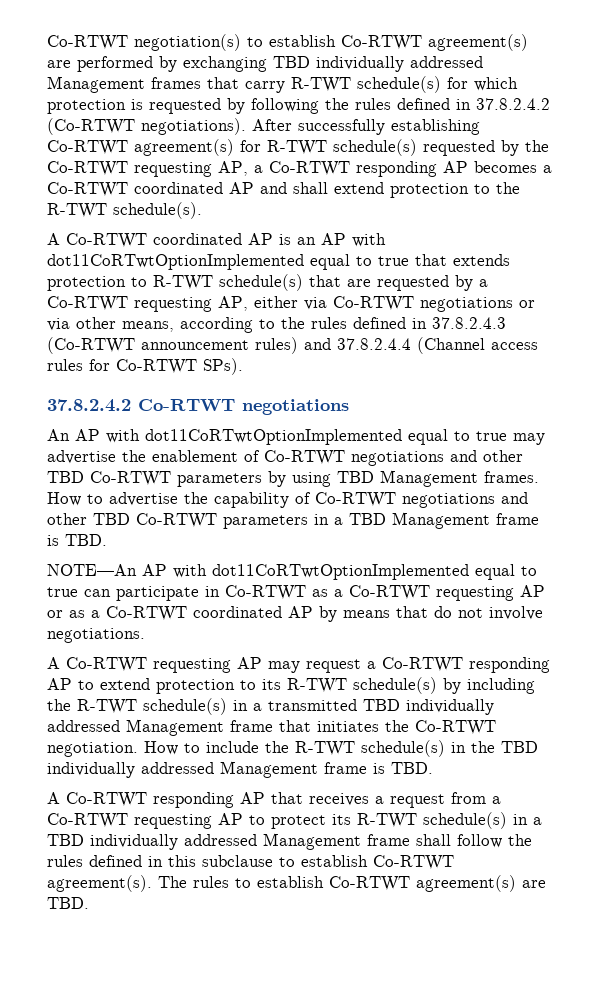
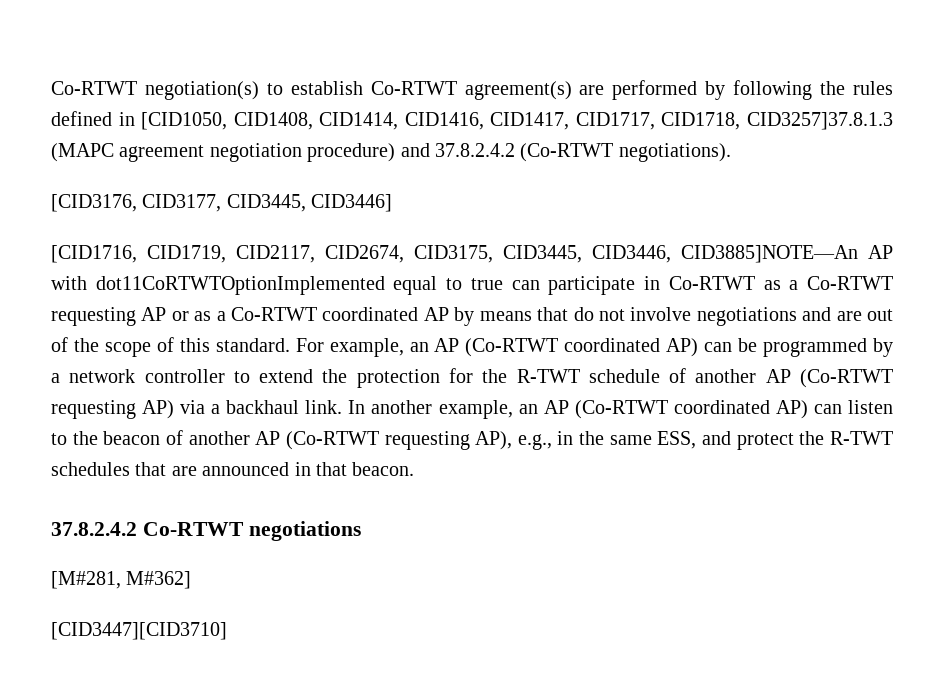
[183,56,483,72] [47,76,518,93] [47,98,245,114] exchanging TBD individually addressed Management frames that carry R-TWT schedule(s) for which protection is requested by -> (726, 90) none
[476,98,550,110] [47,118,480,135] [47,139,549,156] [47,161,552,177] [47,182,520,198] [47,202,202,219] [47,233,386,248] [47,254,510,270] [47,274,488,291] [47,296,535,312] [47,317,506,333] [47,337,538,354] [47,358,243,375] [47,399,349,415] [47,429,545,445] [47,450,523,466] [47,470,539,487] [47,492,528,508] [47,512,539,529] [47,534,107,546] [47,564,469,580] 37.8.2.4.2 (Co-RTWT negotiations). After successfully establishing Co-RTWT agreement(s) for R-TWT schedule(s) requested by the Co-RTWT requesting AP, a Co-RTWT responding AP becomes a Co-RTWT coordinated AP and shall extend protection to the R-TWT schedule(s). // A Co-RTWT coordinated AP is an AP with dot11CoRTwtOptionImplemented equal to true that extends protection to R-TWT schedule(s) that are requested by a Co-RTWT requesting AP, either via Co-RTWT negotiations or via other means, according to the rules defined in 37.8.2.4.3 (Co-RTWT announcement rules) and 37.8.2.4.4 (Channel access rules for Co-RTWT SPs). // 37.8.2.4.2 Co-RTWT negotiations // An AP with dot11CoRTwtOptionImplemented equal to true may advertise the enablement of Co-RTWT negotiations and other TBD Co-RTWT parameters by using TBD Management frames. How to advertise the capability of Co-RTWT negotiations and other TBD Co-RTWT parameters in a TBD Management frame is TBD. // NOTE—An AP with dot11CoRTwtOptionImplemented -> [141,112,893,130] [51,143,731,162] [51,194,393,212] [51,245,893,263] [51,276,385,295] [CID1050, CID1408, CID1414, CID1416, CID1417, CID1717, CID1718, CID3257]37.8.1.3 (MAPC agreement negotiation procedure) and 37.8.2.4.2 (Co-RTWT negotiations). // [CID3176, CID3177, CID3445, CID3446] // [CID1716, CID1719, CID2117, CID2674, CID3175, CID3445, CID3446, CID3885]NOTE—An AP with dot11CoRTWTOptionImplemented
[47,628,145,643] [47,657,550,673] [47,677,535,694] [47,698,494,715] [47,719,496,736] [47,740,538,757] [47,761,433,778] [47,792,501,808] [47,812,542,829] [47,833,532,850] [47,855,454,870] [47,875,546,892] [47,897,89,909] negotiations. // A Co-RTWT requesting AP may request a Co-RTWT responding AP to extend protection to its R-TWT schedule(s) by including the R-TWT schedule(s) in a transmitted TBD individually addressed Management frame that initiates the Co-RTWT negotiation. How to include the R-TWT schedule(s) in the TBD individually addressed Management frame is TBD. // A Co-RTWT responding AP that receives a request from a Co-RTWT requesting AP to protect its R-TWT schedule(s) in a TBD individually addressed Management frame shall follow the rules defined in this subclause to establish Co-RTWT agreement(s). The rules to establish Co-RTWT agreement(s) are TBD. -> [696,307,893,326] [51,337,893,357] [51,368,894,388] [51,400,894,419] [51,430,893,450] [51,462,415,476] [51,521,361,541] [51,571,192,589] [51,622,227,640] negotiations and are out of the scope of this standard. For example, an AP (Co-RTWT coordinated AP) can be programmed by a network controller to extend the protection for the R-TWT schedule of another AP (Co-RTWT requesting AP) via a backhaul link. In another example, an AP (Co-RTWT coordinated AP) can listen to the beacon of another AP (Co-RTWT requesting AP), e.g., in the same ESS, and protect the R-TWT schedules that are announced in that beacon. // 37.8.2.4.2 Co-RTWT negotiations // [M#281, M#362] // [CID3447][CID3710]

